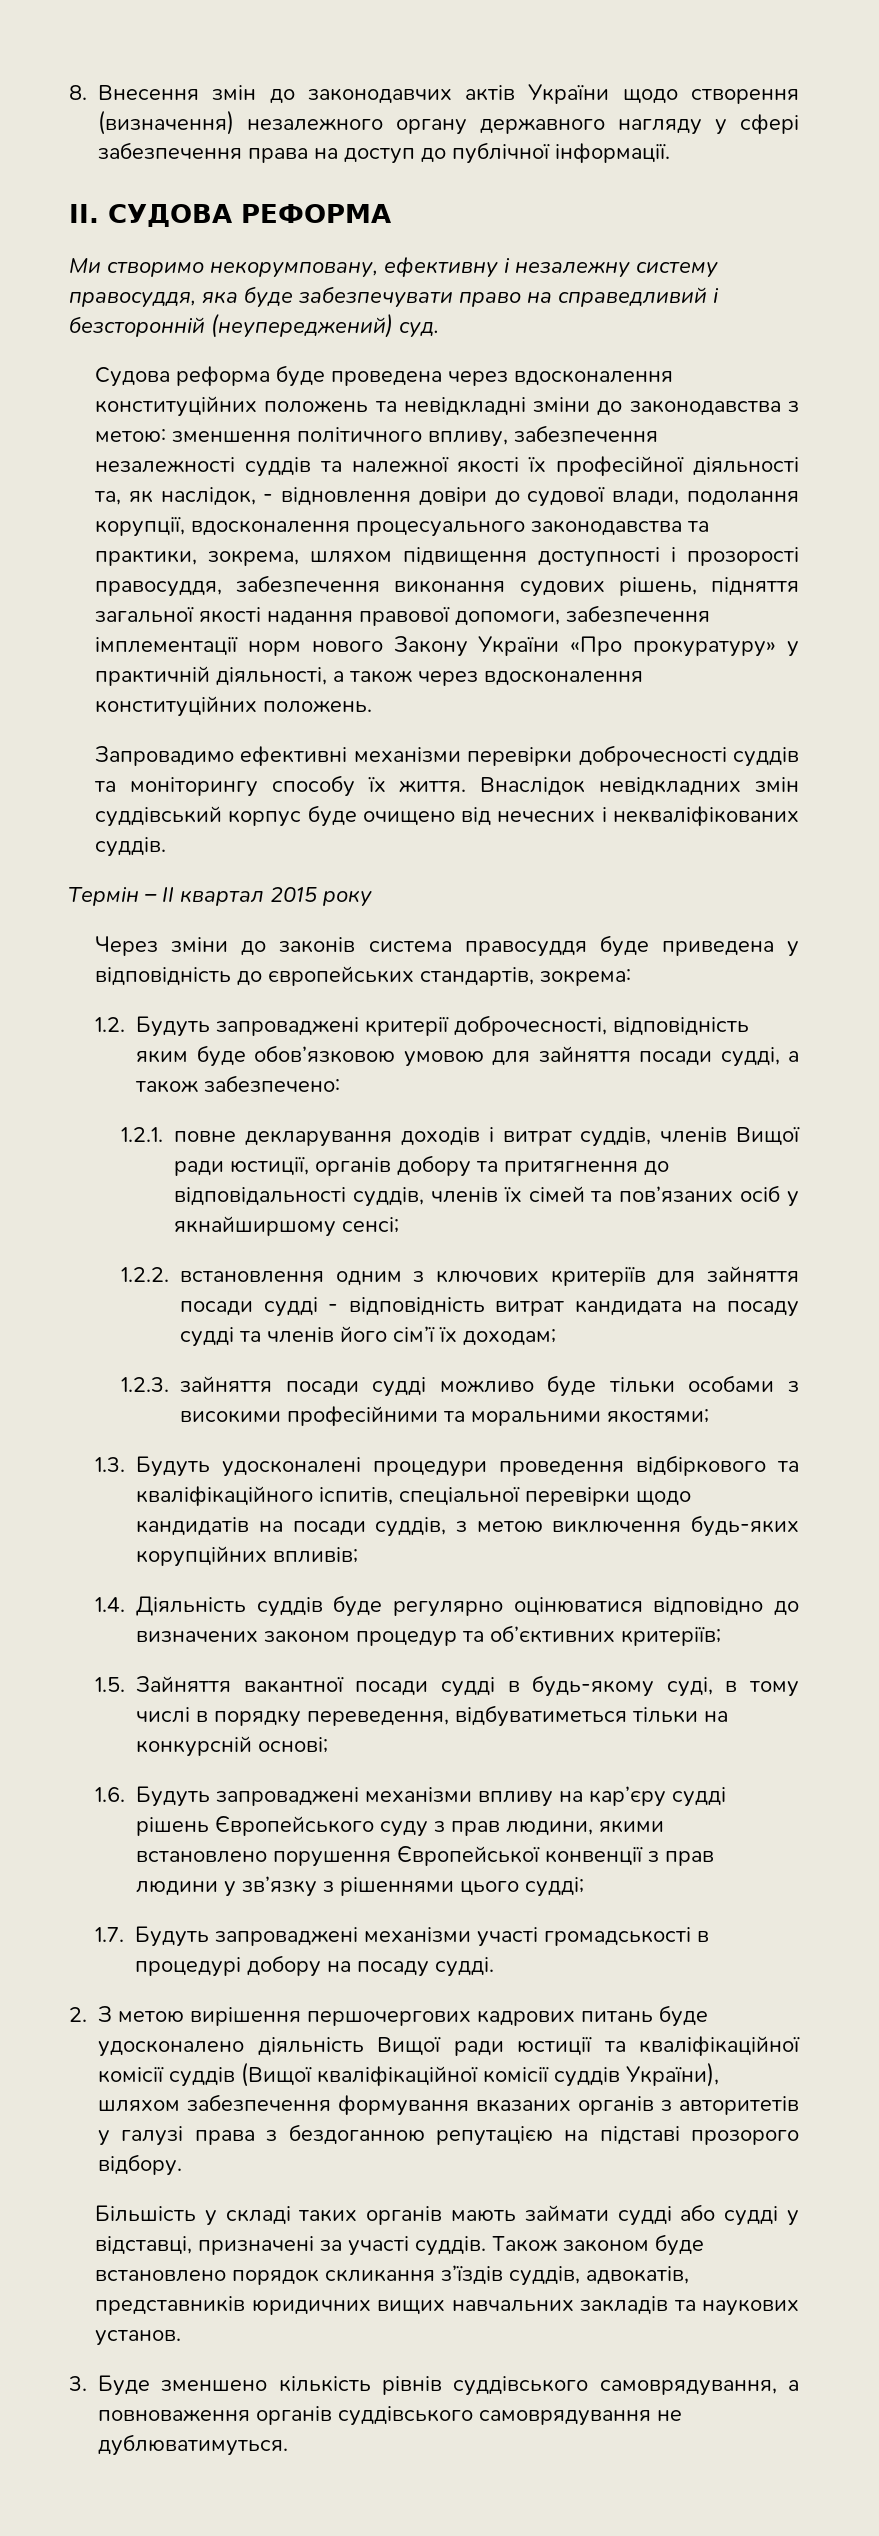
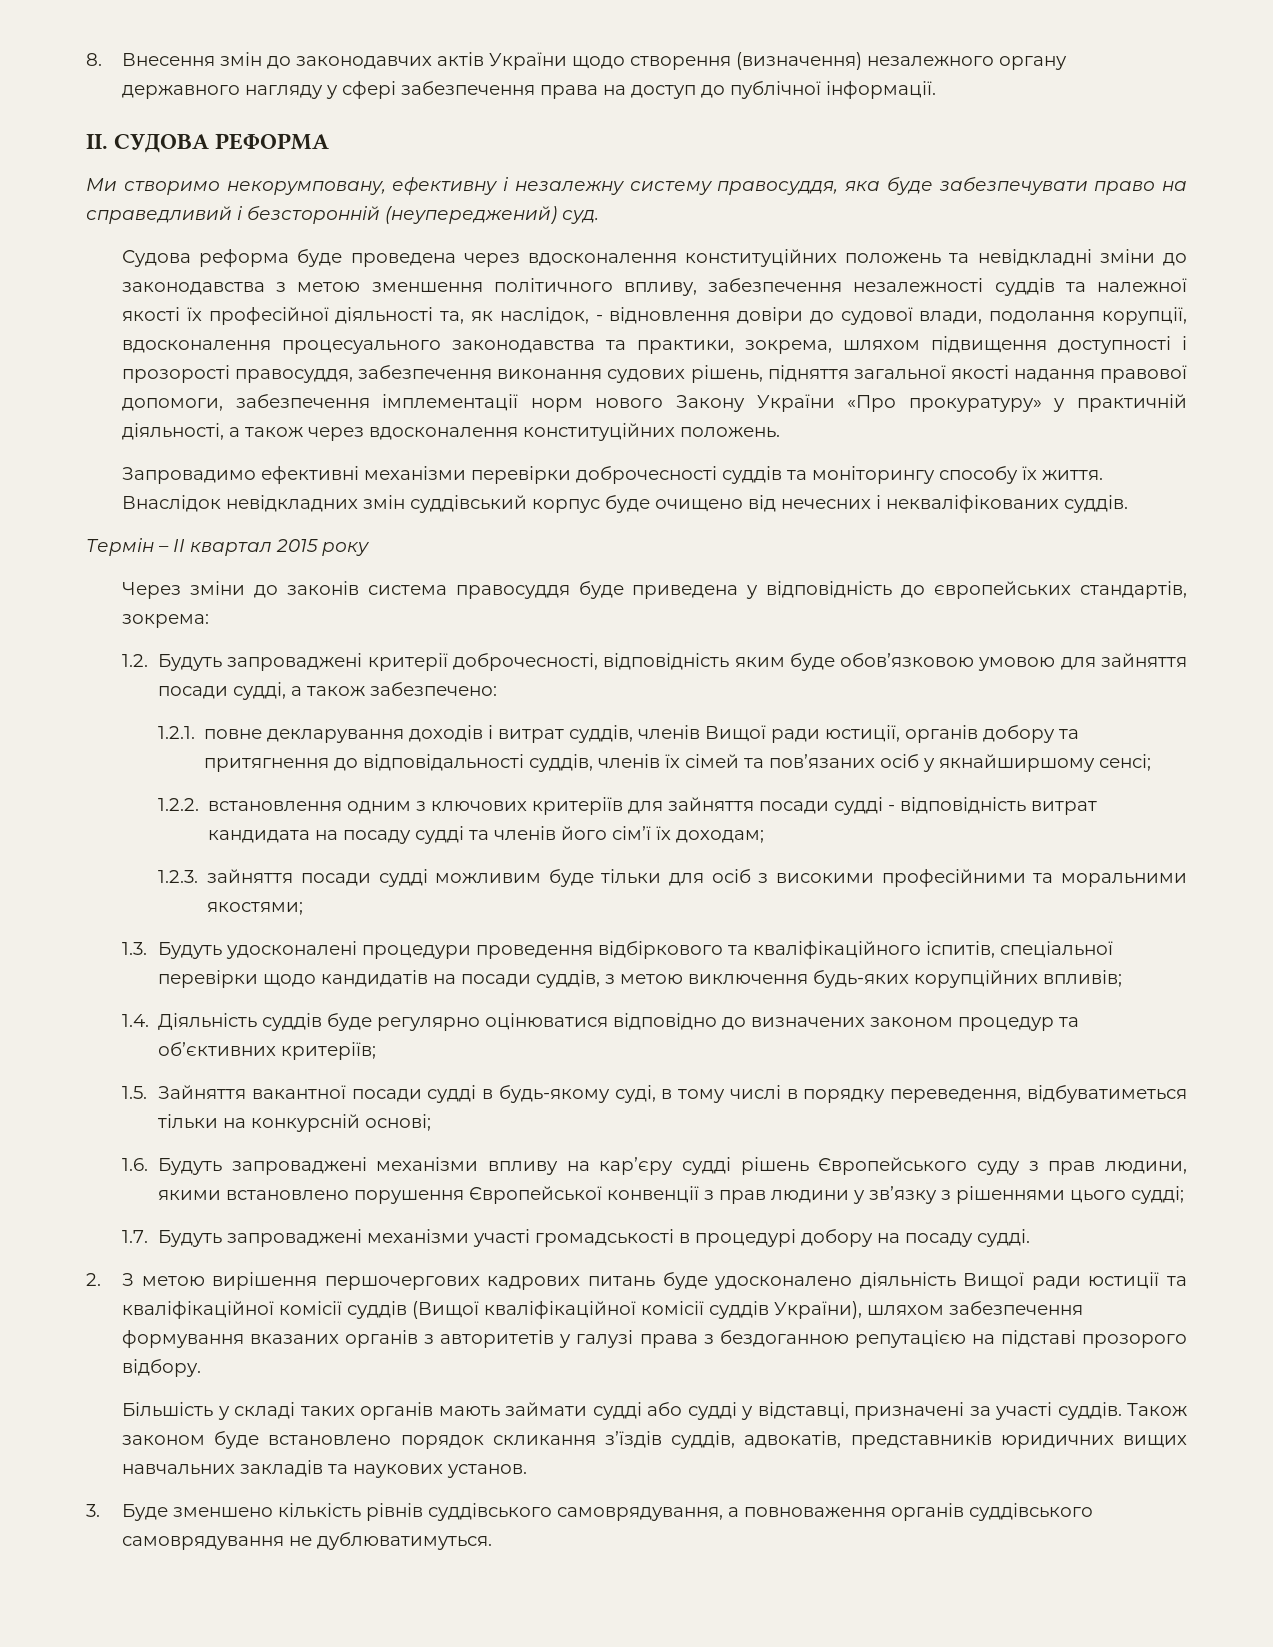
[95,429,167,442] метою: -> [297,282,361,292] метою
[439,1380,534,1393] можливо -> [435,873,542,883] можливим
[688,1375,775,1392] особами -> [669,869,751,886] для осіб

